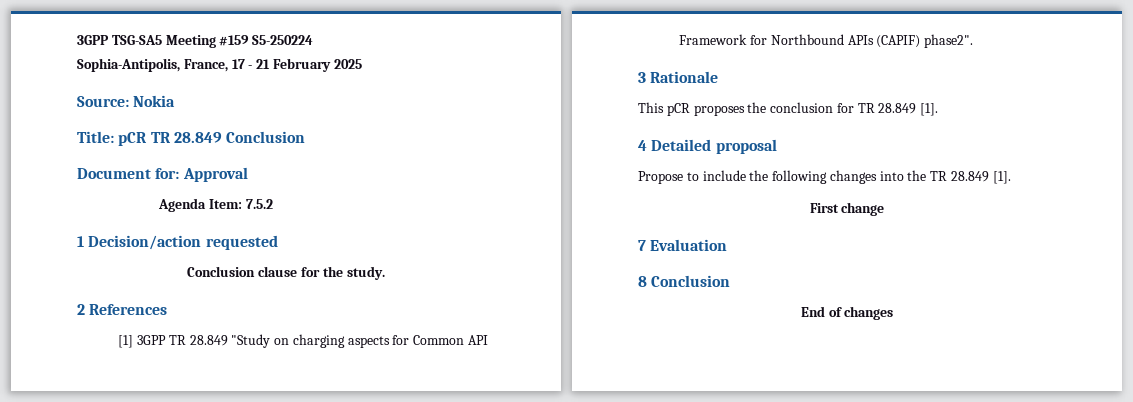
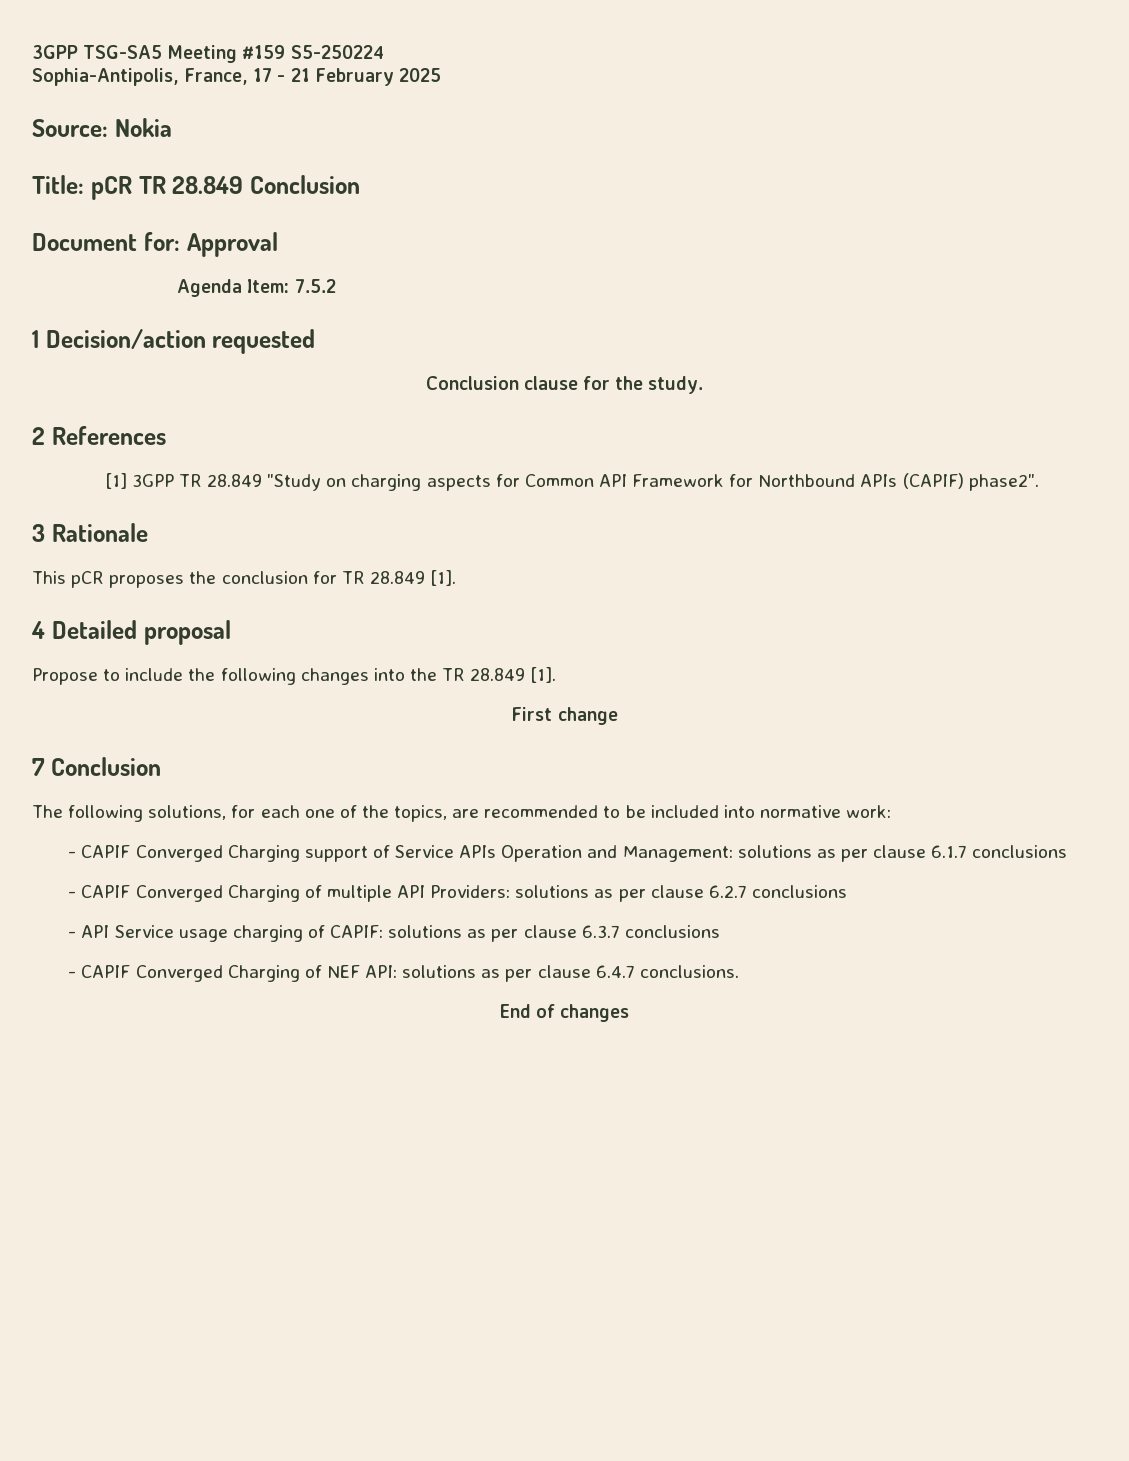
[650,239,728,251] [638,275,731,287] Evaluation // 8 Conclusion -> [50,757,161,776] [32,805,892,822] [68,845,1068,862] [68,885,848,902] [68,925,720,942] [68,965,739,982] Conclusion // The following solutions, for each one of the topics, are recommended to be included into normative work: // - CAPIF Converged Charging support of Service APIs Operation and Management: solutions as per clause 6.1.7 conclusions // - CAPIF Converged Charging of multiple API Providers: solutions as per clause 6.2.7 conclusions // - API Service usage charging of CAPIF: solutions as per clause 6.3.7 conclusions // - CAPIF Converged Charging of NEF API: solutions as per clause 6.4.7 conclusions.

